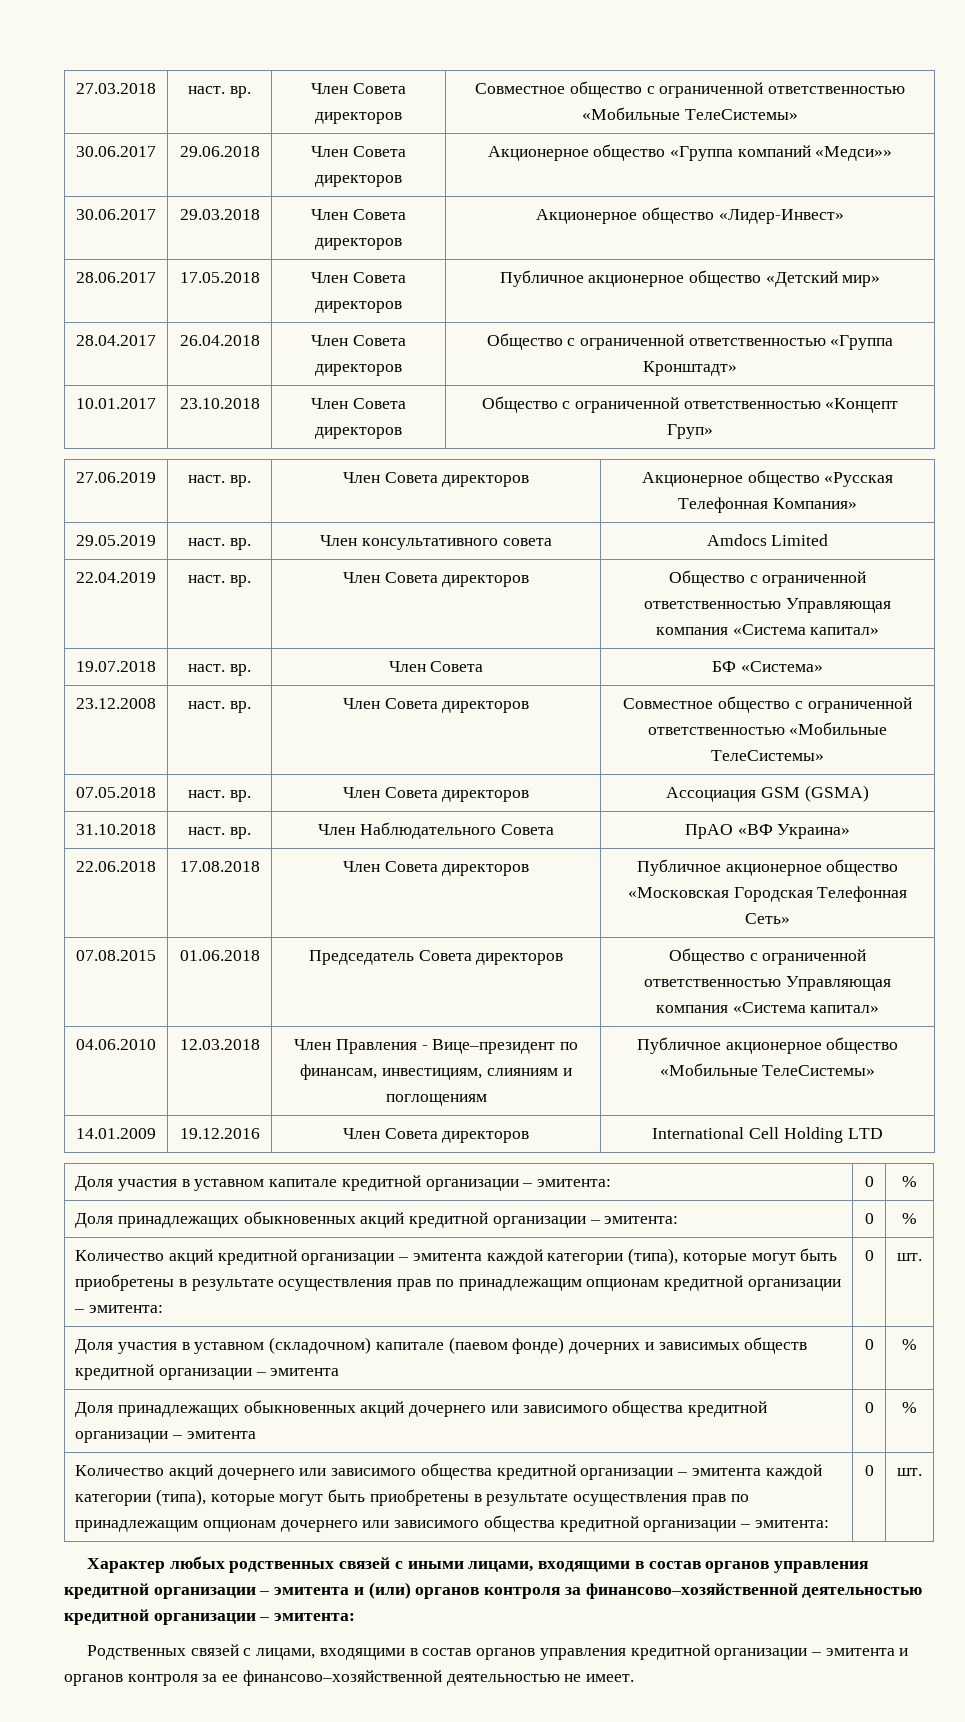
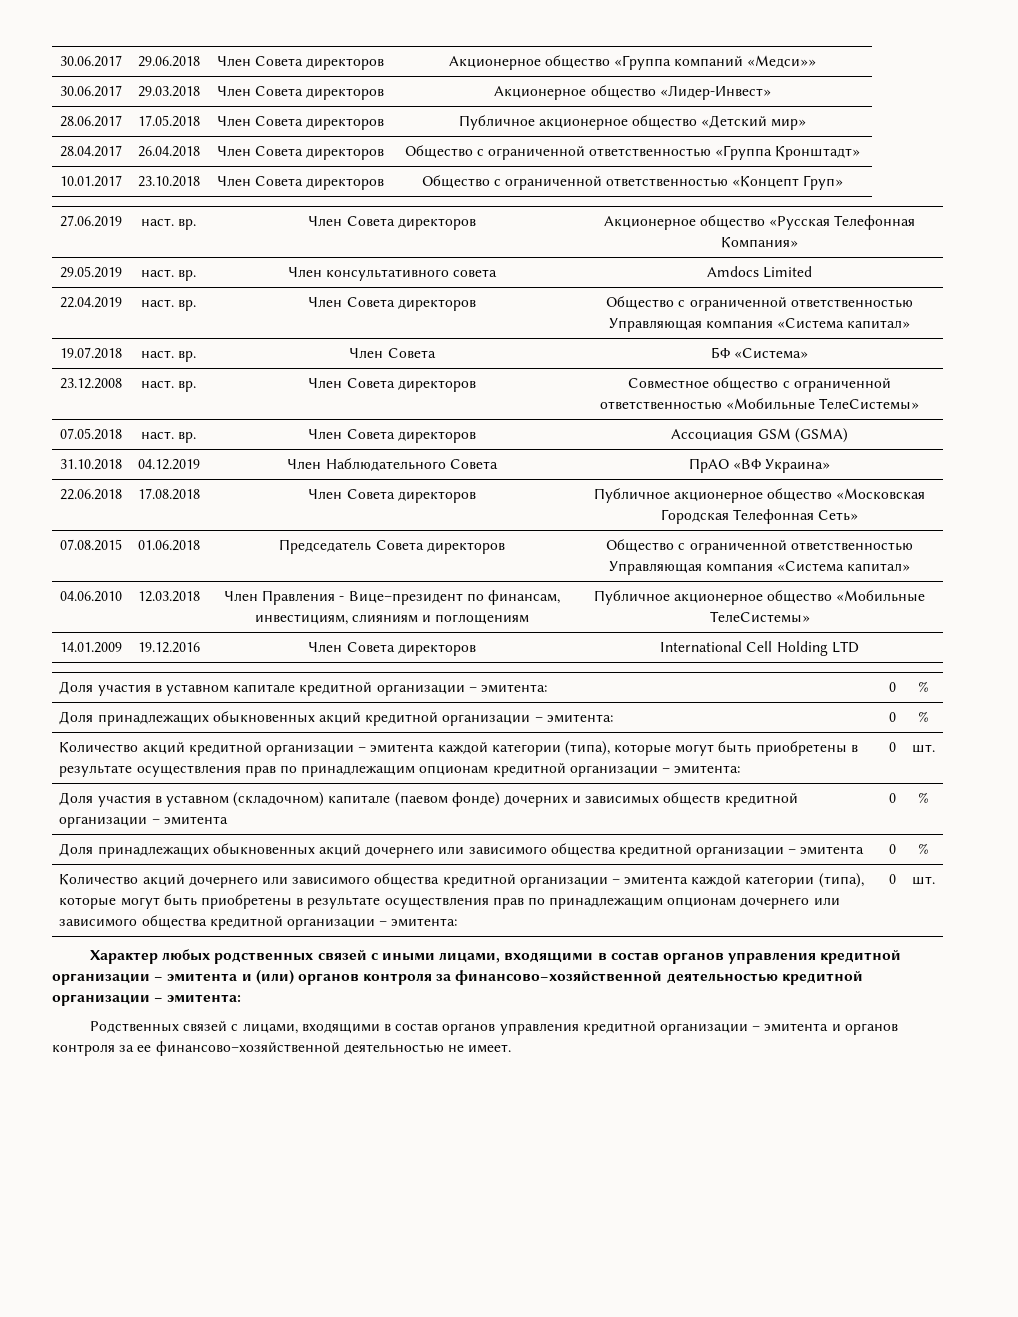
[76,83,156,94] [188,86,251,98] [311,83,406,94] [315,112,402,124] [475,81,905,98] [582,107,798,120] 27.03.2018 | наст. вр. | Член Совета директоров | Совместное общество с ограниченной ответственностью «Мобильные ТелеСистемы» // -> (60, 61) none
[188,827,251,839] наст. вр. -> [137,459,200,470] 04.12.2019

